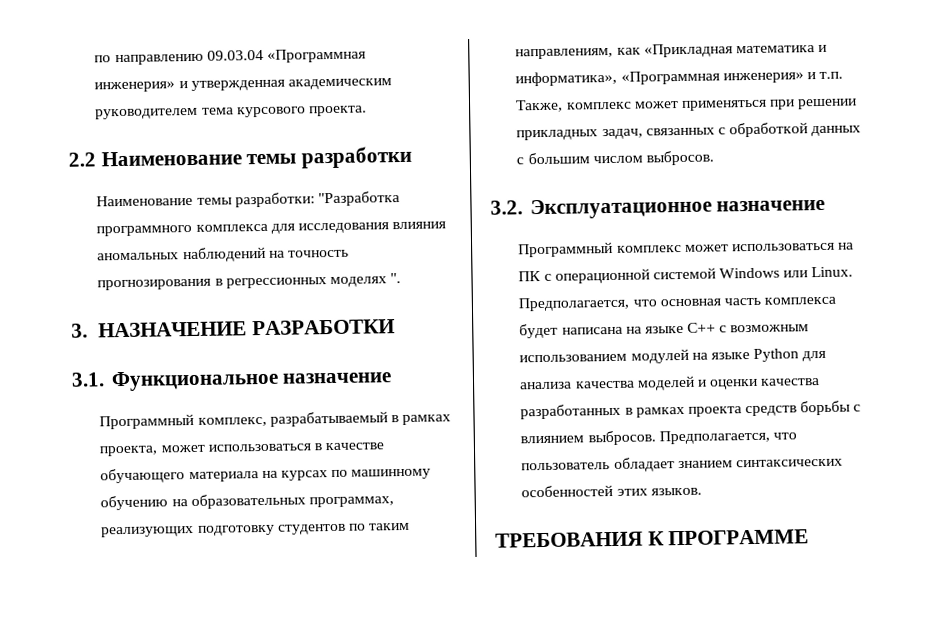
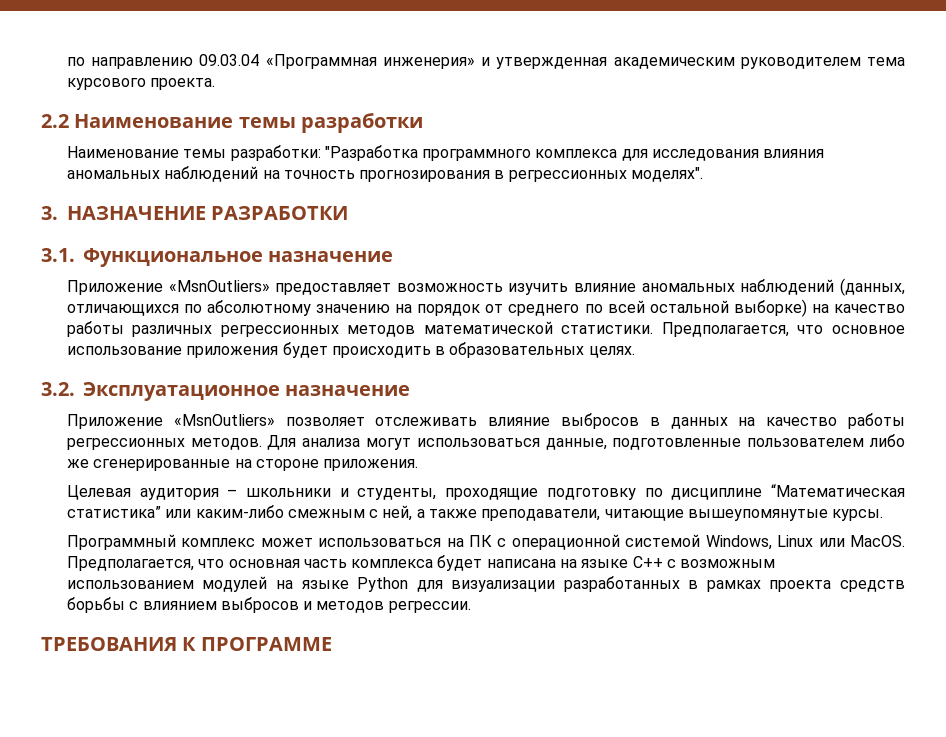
[329,272,402,288] моделях ". -> [631,167,704,182] моделях".
[99,411,452,430] [99,442,385,457] [100,468,432,484] [100,493,394,511] [101,522,411,538] [515,43,828,60] [515,70,844,87] [515,98,858,113] [516,122,862,141] [516,150,714,166] [490,197,826,220] Программный комплекс, разрабатываемый в рамках проекта, может использоваться в качестве обучающего материала на курсах по машинному обучению на образовательных программах, реализующих подготовку студентов по таким направлениям, как «Прикладная математика и информатика», «Программная инженерия» и т.п. Также, комплекс может применяться при решении прикладных задач, связанных с обработкой данных с большим числом выбросов. // 3.2. Эксплуатационное назначение -> [66,278,906,296] [66,299,906,317] [66,321,906,337] [66,342,635,358] [41,382,411,401] [66,413,906,429] [66,434,906,450] [66,459,419,471] [66,484,905,500] [66,505,884,521] Приложение «MsnOutliers» предоставляет возможность изучить влияние аномальных наблюдений (данных, отличающихся по абсолютному значению на порядок от среднего по всей остальной выборке) на качество работы различных регрессионных методов математической статистики. Предполагается, что основное использование приложения будет происходить в образовательных целях. // 3.2. Эксплуатационное назначение // Приложение «MsnOutliers» позволяет отслеживать влияние выбросов в данных на качество работы регрессионных методов. Для анализа могут использоваться данные, подготовленные пользователем либо же сгенерированные на стороне приложения. // Целевая аудитория – школьники и студенты, проходящие подготовку по дисциплине “Математическая статистика” или каким-либо смежным с ней, а также преподаватели, читающие вышеупомянутые курсы.
[719,266,854,279] Windows или Linux. -> [705,535,905,550] Windows, Linux или MacOS.
[520,375,821,391] анализа качества моделей и оценки качества -> [451,580,556,592] визуализации
[587,429,797,446] [521,457,843,472] [521,484,702,498] выбросов. Предполагается, что пользователь обладает знанием синтаксических особенностей этих языков. -> [220,597,471,613] выбросов и методов регрессии.

